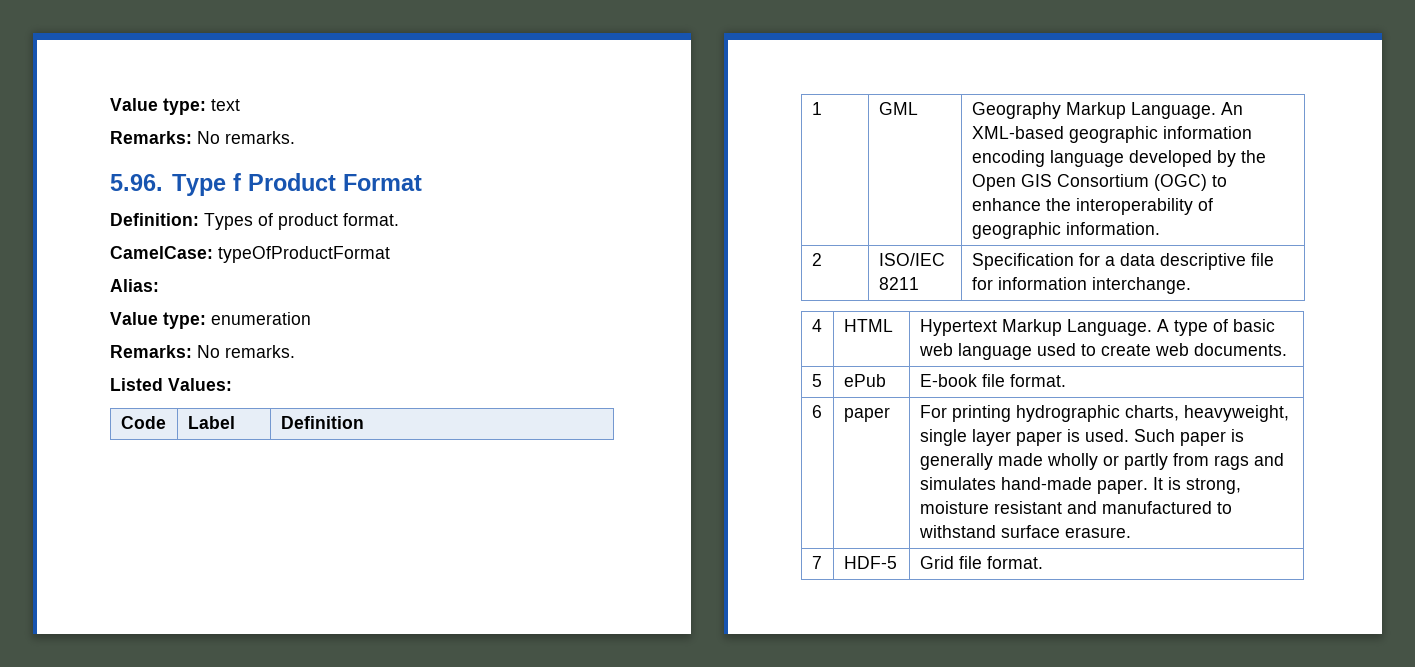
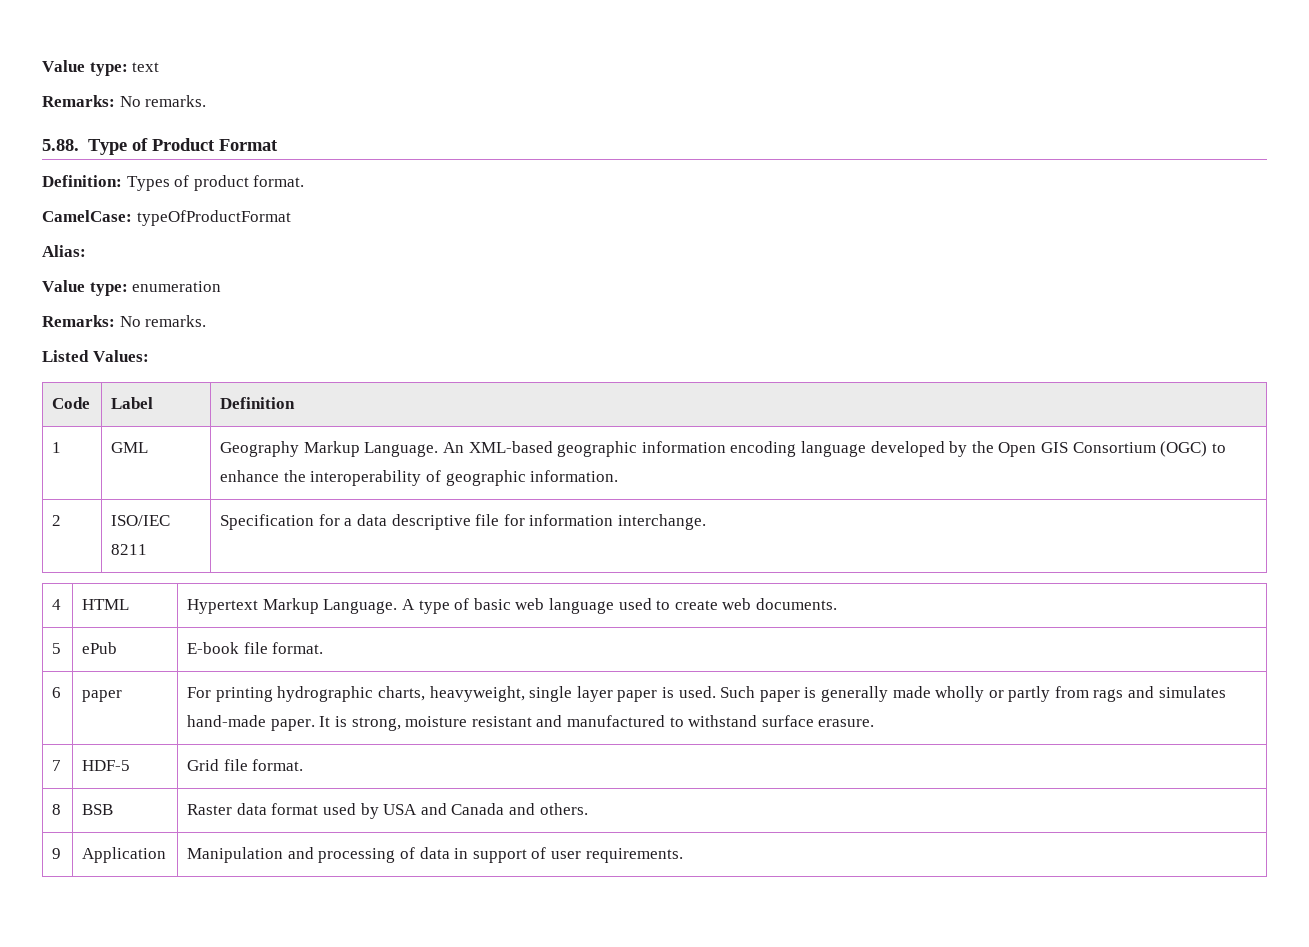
[110,173,241,196] 5.96. Type f -> [42,138,148,155] 5.88. Type of
(1043, 562) none -> [52,804,62,815] [82,804,114,815] [187,803,588,819] [52,848,62,859] [82,847,167,863] [187,847,683,863] // 8 | BSB | Raster data format used by USA and Canada and others. // 9 | Application | Manipulation and processing of data in support of user requirements.

